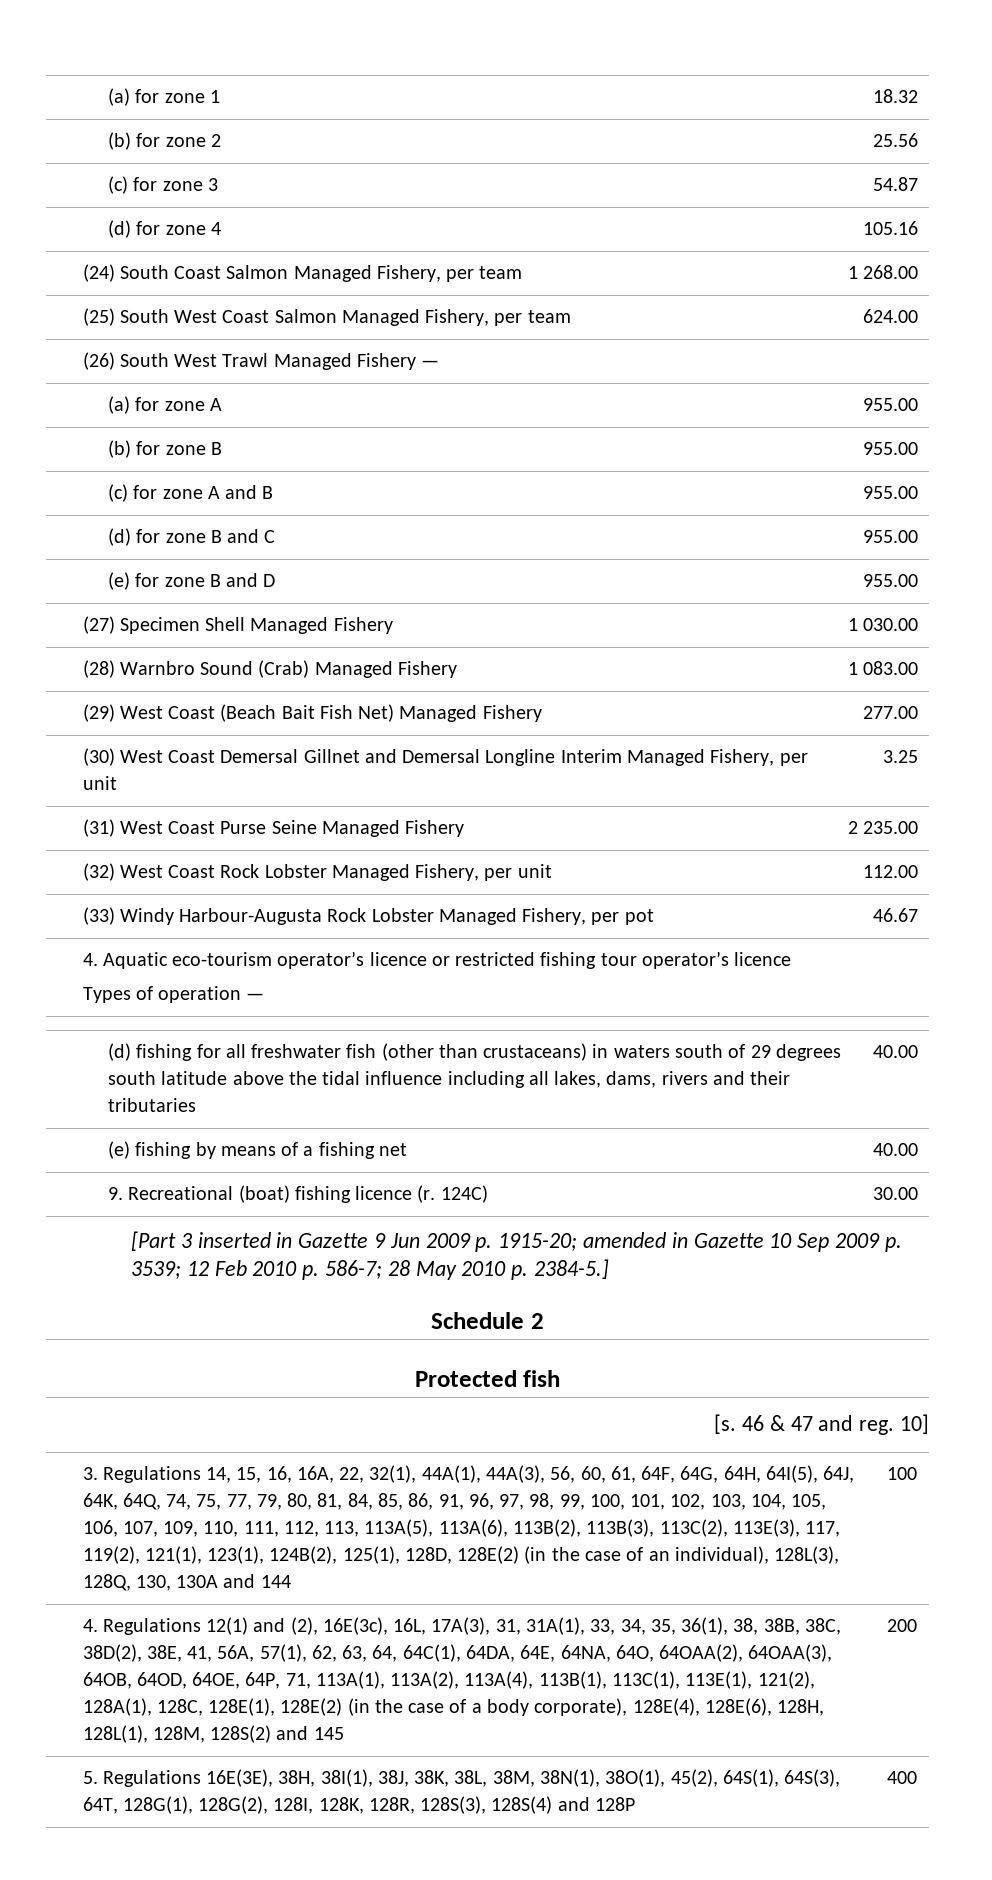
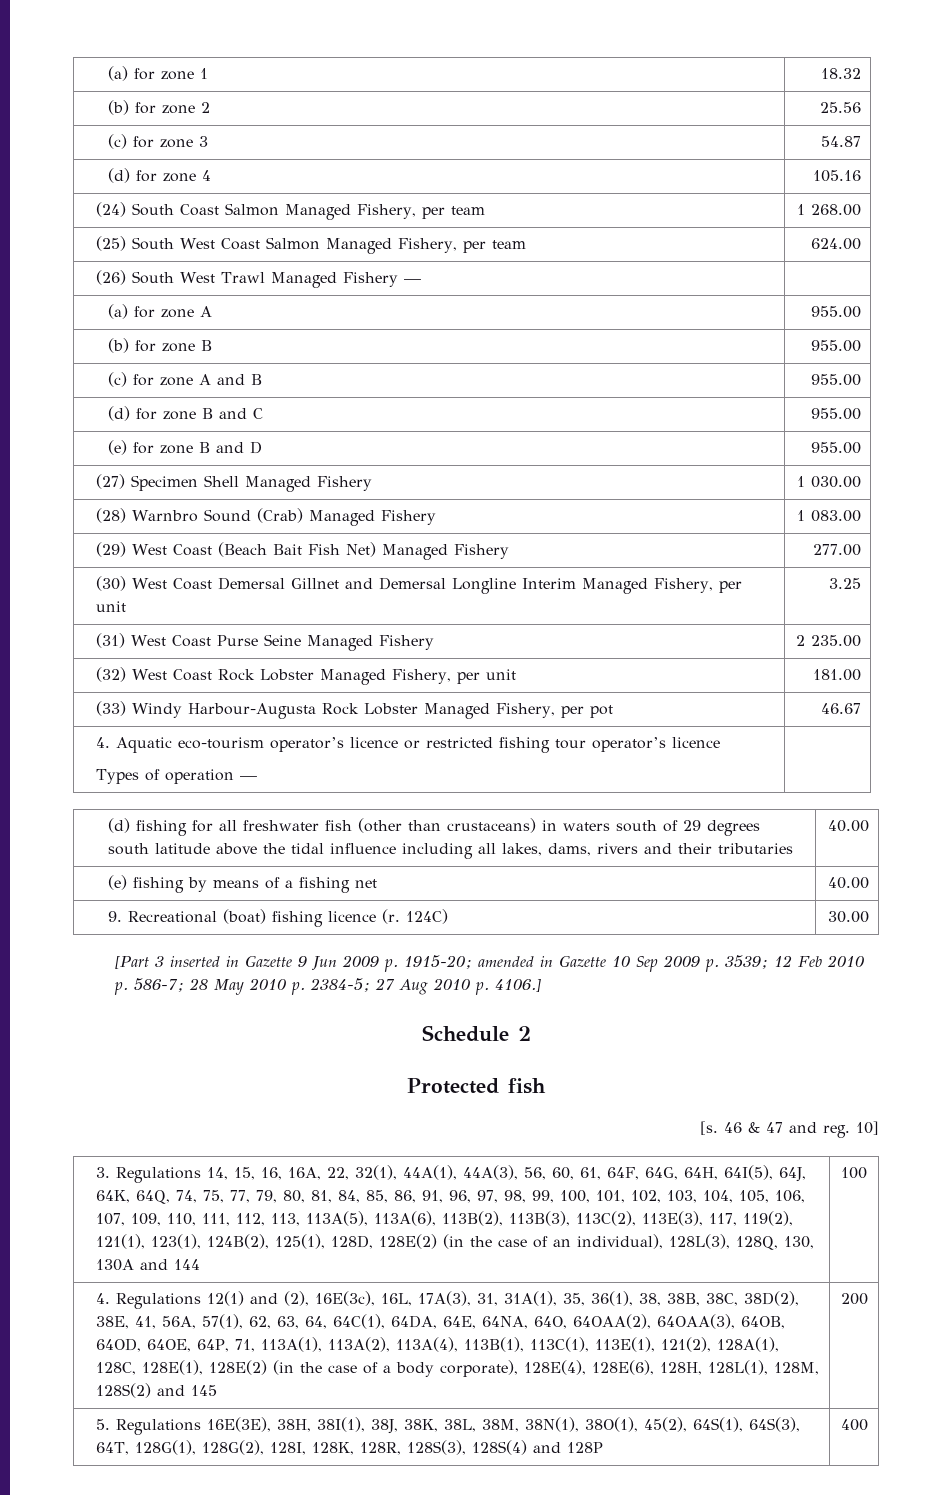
[862,865,918,878] 112.00 -> [812,669,861,681] 181.00
[533,1259,609,1279] 2384-5.] -> [309,978,541,995] 2384-5; 27 Aug 2010 p. 4106.]
[590,1619,646,1635] 33, 34, -> (557, 1298) none

